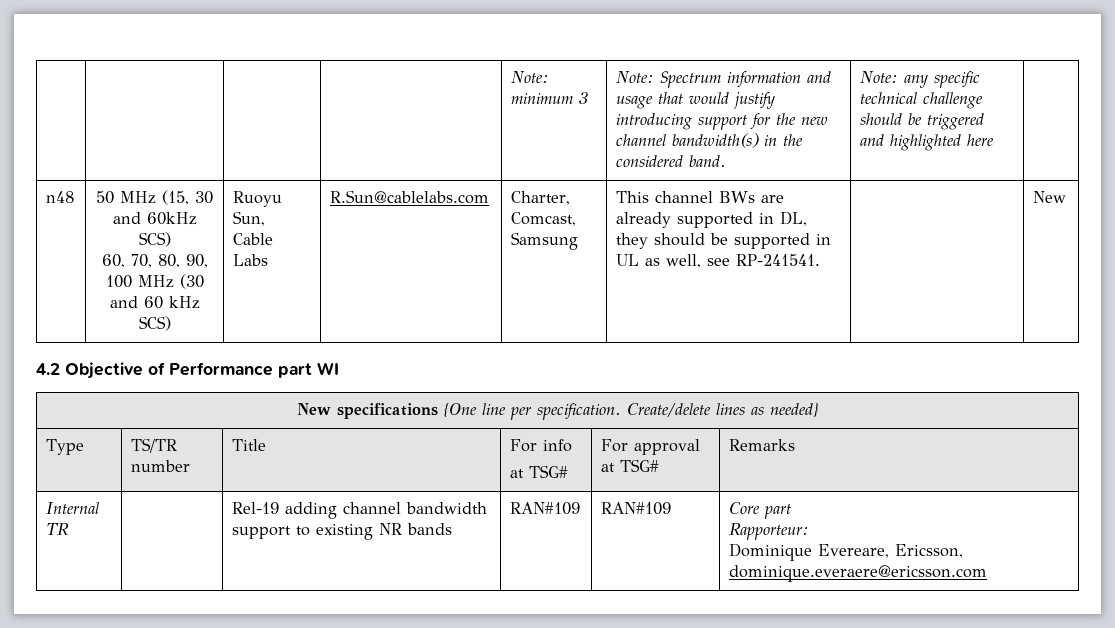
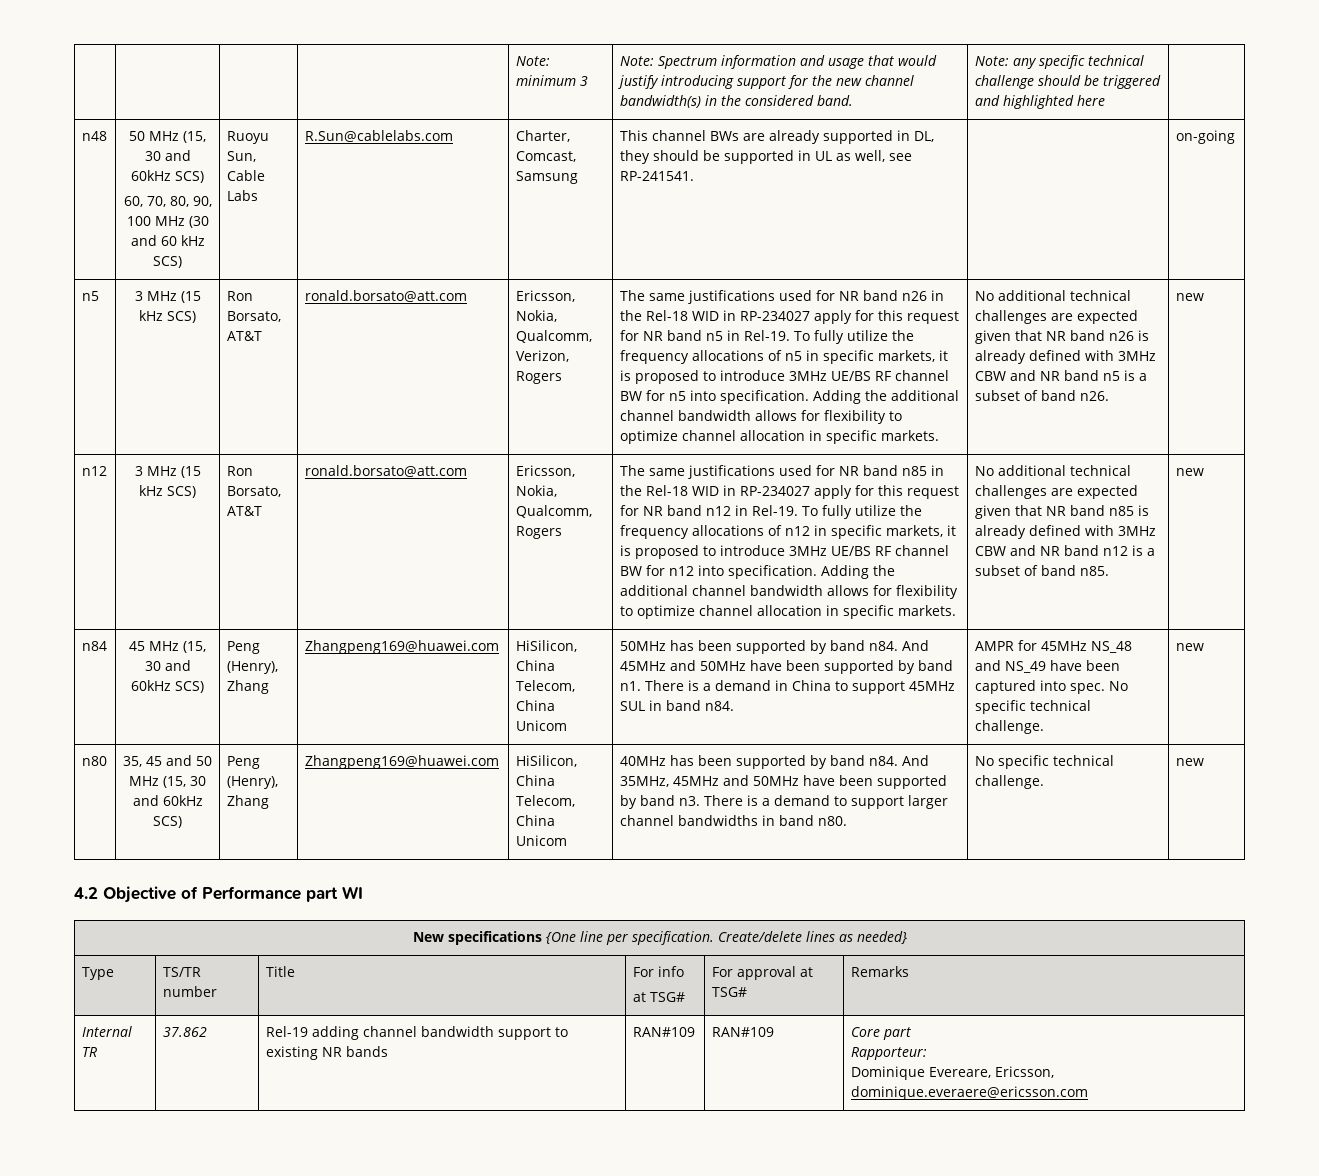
[1033,191,1067,203] New -> [1175,130,1235,144] [81,291,99,301] [134,291,201,303] [139,310,196,323] [226,291,253,301] [226,311,281,322] [226,331,262,341] [304,290,467,302] [515,290,575,302] [515,310,557,322] [515,330,592,343] [515,350,569,362] [515,371,562,384] [619,290,944,304] [619,310,959,324] [619,330,914,344] [619,350,948,364] [619,370,949,384] [619,390,959,404] [619,410,902,424] [619,430,939,444] [974,290,1131,301] [974,310,1138,324] [974,330,1149,344] [974,350,1156,364] [974,370,1147,381] [974,390,1109,401] [1175,293,1204,301] [81,466,107,476] [134,466,201,478] [139,485,196,498] [226,466,253,476] [226,486,281,497] [226,506,262,516] [304,465,467,477] [515,465,575,477] [515,485,557,497] [515,505,592,518] [515,526,562,539] [619,465,944,479] [619,485,959,499] [619,505,922,519] [619,525,956,539] [619,545,949,559] [619,565,895,579] [619,585,958,599] [619,605,956,619] [974,465,1131,476] [974,485,1138,499] [974,505,1149,519] [974,525,1156,539] [974,545,1155,556] [974,565,1109,576] [1175,468,1204,476] [81,641,107,651] [129,641,206,653] [144,660,191,671] [131,680,204,693] [226,641,260,654] [226,661,278,674] [226,680,269,694] [304,640,499,654] [515,640,577,652] [515,660,555,671] [515,680,575,692] [515,700,555,711] [515,720,567,731] [619,640,929,654] [619,660,953,674] [619,680,955,694] [619,700,734,711] [974,640,1132,653] [974,660,1120,673] [974,680,1128,694] [974,700,1091,714] [974,720,1044,734] [1175,643,1204,651] [81,756,107,766] [123,755,212,767] [129,776,206,788] [132,795,203,806] [153,816,182,828] [226,756,260,769] [226,776,278,789] [226,795,269,809] [304,755,499,769] [515,755,577,767] [515,775,555,786] [515,795,575,807] [515,815,555,826] [515,835,567,846] [619,755,929,769] [619,775,947,789] [619,795,948,809] [619,815,847,826] [974,755,1114,769] [974,775,1044,789] [1175,758,1204,766] on-going // n5 | 3 MHz (15 kHz SCS) | Ron Borsato, AT&T | ronald.borsato@att.com | Ericsson, Nokia, Qualcomm, Verizon, Rogers | The same justifications used for NR band n26 in the Rel-18 WID in RP-234027 apply for this request for NR band n5 in Rel-19. To fully utilize the frequency allocations of n5 in specific markets, it is proposed to introduce 3MHz UE/BS RF channel BW for n5 into specification. Adding the additional channel bandwidth allows for flexibility to optimize channel allocation in specific markets. | No additional technical challenges are expected given that NR band n26 is already defined with 3MHz CBW and NR band n5 is a subset of band n26. | new // n12 | 3 MHz (15 kHz SCS) | Ron Borsato, AT&T | ronald.borsato@att.com | Ericsson, Nokia, Qualcomm, Rogers | The same justifications used for NR band n85 in the Rel-18 WID in RP-234027 apply for this request for NR band n12 in Rel-19. To fully utilize the frequency allocations of n12 in specific markets, it is proposed to introduce 3MHz UE/BS RF channel BW for n12 into specification. Adding the additional channel bandwidth allows for flexibility to optimize channel allocation in specific markets. | No additional technical challenges are expected given that NR band n85 is already defined with 3MHz CBW and NR band n12 is a subset of band n85. | new // n84 | 45 MHz (15, 30 and 60kHz SCS) | Peng (Henry), Zhang | Zhangpeng169@huawei.com | HiSilicon, China Telecom, China Unicom | 50MHz has been supported by band n84. And 45MHz and 50MHz have been supported by band n1. There is a demand in China to support 45MHz SUL in band n84. | AMPR for 45MHz NS_48 and NS_49 have been captured into spec. No specific technical challenge. | new // n80 | 35, 45 and 50 MHz (15, 30 and 60kHz SCS) | Peng (Henry), Zhang | Zhangpeng169@huawei.com | HiSilicon, China Telecom, China Unicom | 40MHz has been supported by band n84. And 35MHz, 45MHz and 50MHz have been supported by band n3. There is a demand to support larger channel bandwidths in band n80. | No specific technical challenge. | new
(70, 529) none -> [162,1027,207,1037] 37.862

